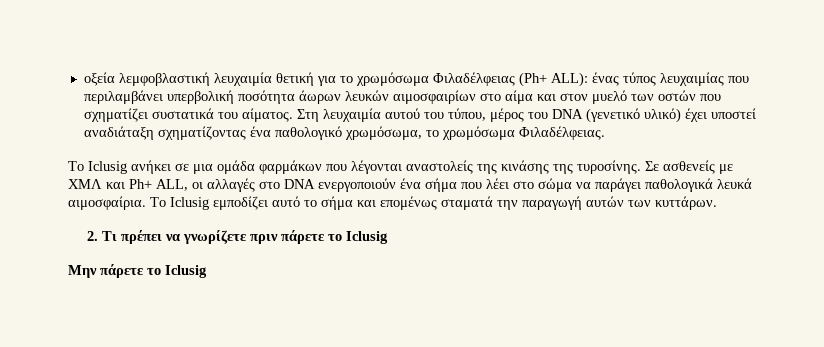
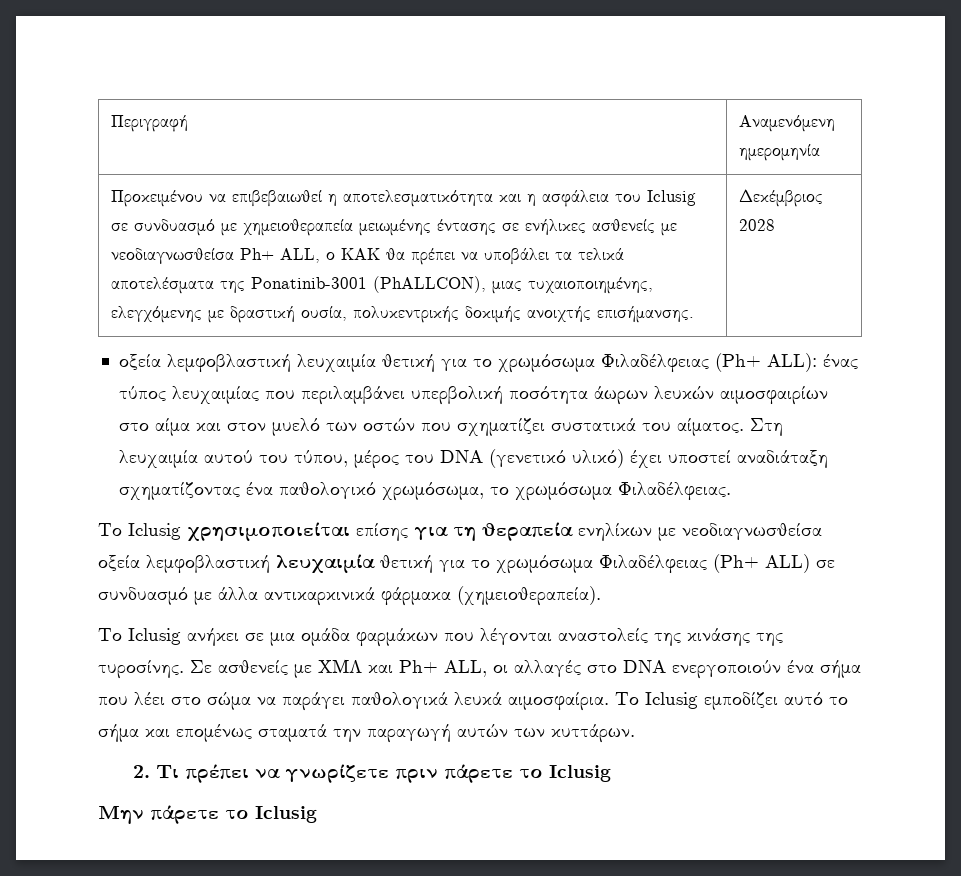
(83, 79) none -> [111,115,189,132] [739,115,836,132] [739,144,821,161] [111,190,697,207] [111,219,678,236] [111,248,625,265] [111,276,654,294] [111,306,695,323] [739,189,824,207] [739,219,776,231] Περιγραφή | Αναμενόμενη ημερομηνία // Προκειμένου να επιβεβαιωθεί η αποτελεσματικότητα και η ασφάλεια του Iclusig σε συνδυασμό με χημειοθεραπεία μειωμένης έντασης σε ενήλικες ασθενείς με νεοδιαγνωσθείσα Ph+ ALL, ο ΚΑΚ θα πρέπει να υποβάλει τα τελικά αποτελέσματα της Ponatinib-3001 (PhALLCON), μιας τυχαιοποιημένης, ελεγχόμενης με δραστική ουσία, πολυκεντρικής δοκιμής ανοιχτής επισήμανσης. | Δεκέμβριος 2028 //
(605, 133) none -> [98,522,822,542] [98,554,835,574] [98,586,601,606] // Το Iclusig χρησιμοποιείται επίσης για τη θεραπεία ενηλίκων με νεοδιαγνωσθείσα οξεία λεμφοβλαστική λευχαιμία θετική για το χρωμόσωμα Φιλαδέλφειας (Ph+ ALL) σε συνδυασμό με άλλα αντικαρκινικά φάρμακα (χημειοθεραπεία).

